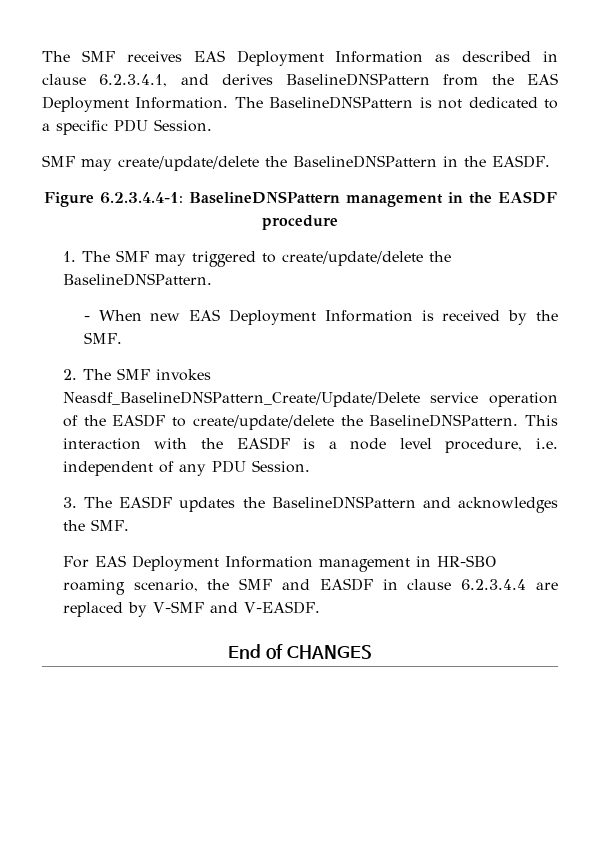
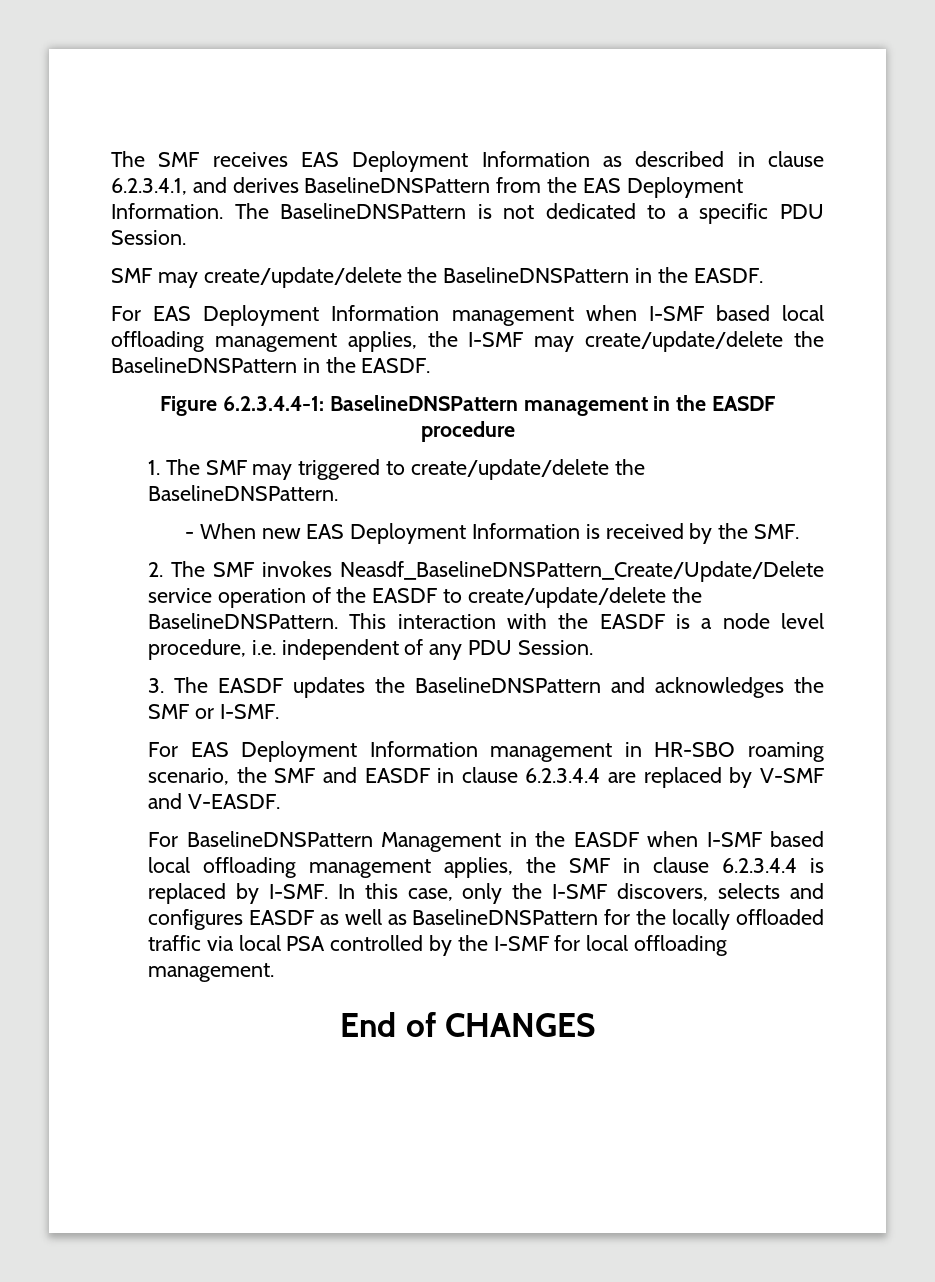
(550, 161) none -> [111,305,824,326] [111,331,824,352] [111,357,431,373] // For EAS Deployment Information management when I-SMF based local offloading management applies, the I-SMF may create/update/delete the BaselineDNSPattern in the EASDF.
[90,519,129,531] SMF. -> [148,704,279,719] SMF or I-SMF.
(320, 607) none -> [148,831,824,852] [148,857,824,878] [148,883,824,904] [148,909,825,930] [148,935,728,956] [148,963,275,982] // For BaselineDNSPattern Management in the EASDF when I-SMF based local offloading management applies, the SMF in clause 6.2.3.4.4 is replaced by I-SMF. In this case, only the I-SMF discovers, selects and configures EASDF as well as BaselineDNSPattern for the locally offloaded traffic via local PSA controlled by the I-SMF for local offloading management.

